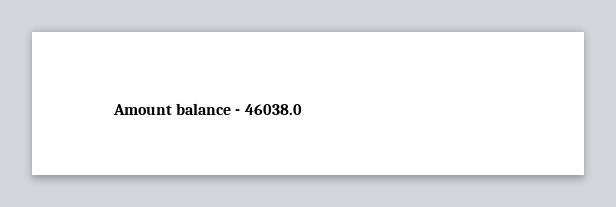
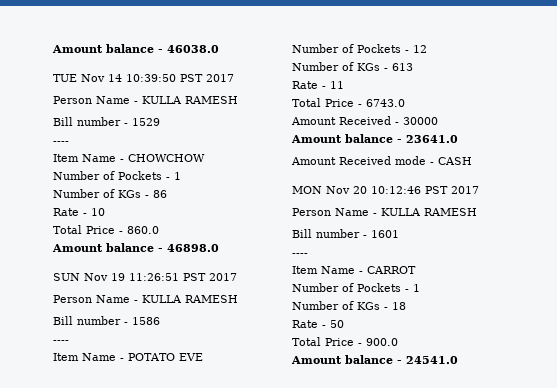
(302, 109) none -> [53,74,234,82] [53,96,238,104] [53,117,160,126] [53,141,69,144] [53,154,205,162] [53,171,181,180] [53,189,167,198] [53,208,105,216] [53,225,159,234] [52,243,219,252] [53,273,237,281] [53,295,238,303] [53,316,160,325] [53,340,69,343] [53,353,203,361] [292,44,427,53] [292,62,413,71] [292,81,344,89] [292,98,405,107] [291,116,438,125] [291,134,458,143] [291,156,472,165] [292,186,479,194] [292,208,477,216] [292,229,399,238] [292,253,308,256] [292,266,416,274] [292,283,420,292] [292,301,406,310] [292,320,344,328] [292,337,398,346] [291,355,458,364] // TUE Nov 14 10:39:50 PST 2017 // Person Name - KULLA RAMESH // Bill number - 1529 // ---- // Item Name - CHOWCHOW // Number of Pockets - 1 // Number of KGs - 86 // Rate - 10 // Total Price - 860.0 // Amount balance - 46898.0 // SUN Nov 19 11:26:51 PST 2017 // Person Name - KULLA RAMESH // Bill number - 1586 // ---- // Item Name - POTATO EVE // Number of Pockets - 12 // Number of KGs - 613 // Rate - 11 // Total Price - 6743.0 // Amount Received - 30000 // Amount balance - 23641.0 // Amount Received mode - CASH // MON Nov 20 10:12:46 PST 2017 // Person Name - KULLA RAMESH // Bill number - 1601 // ---- // Item Name - CARROT // Number of Pockets - 1 // Number of KGs - 18 // Rate - 50 // Total Price - 900.0 // Amount balance - 24541.0

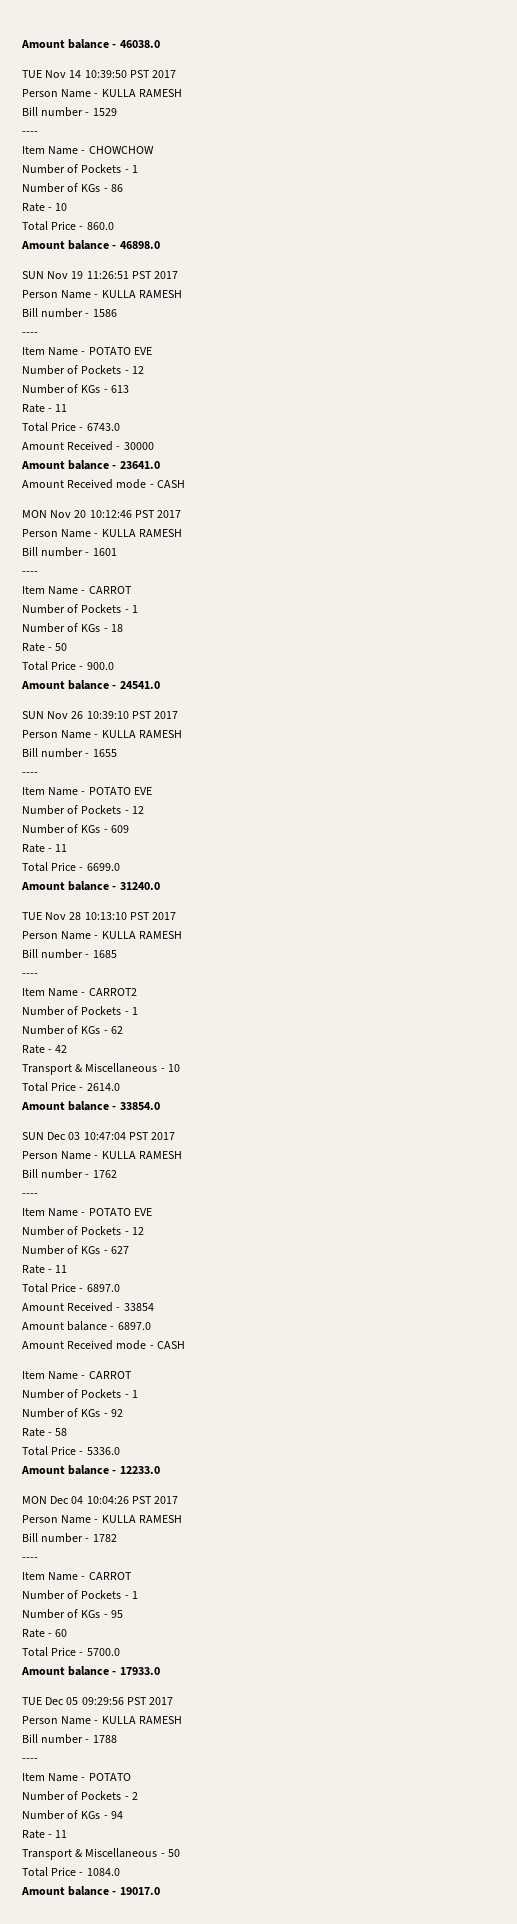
(458, 360) none -> [22,711,179,719] [22,730,182,739] [22,748,117,758] [22,772,38,776] [22,787,152,796] [22,805,144,815] [22,824,129,834] [22,844,68,853] [22,862,120,872] [21,881,160,891] [22,912,177,920] [22,931,182,940] [22,949,117,959] [22,973,38,977] [22,988,137,997] [22,1006,138,1016] [22,1025,123,1035] [22,1045,68,1054] [22,1063,180,1075] [22,1082,120,1092] [21,1101,160,1111] [22,1132,176,1140] [22,1151,182,1160] [22,1169,117,1179] [22,1193,38,1197] [22,1208,152,1217] [22,1226,144,1236] [22,1245,129,1255] [22,1265,68,1274] [22,1283,120,1293] [22,1302,154,1312] [22,1321,151,1331] [22,1340,185,1350] [22,1371,132,1380] [22,1389,138,1399] [22,1408,123,1418] [22,1428,68,1437] [22,1446,120,1456] [21,1465,160,1475] [22,1496,179,1504] [22,1515,182,1524] [22,1533,117,1543] [22,1557,38,1561] [22,1572,132,1581] [22,1590,138,1600] [22,1609,123,1619] [22,1629,68,1638] [22,1647,120,1657] [21,1666,160,1676] [22,1697,174,1705] [22,1716,182,1725] [22,1734,117,1744] [22,1758,38,1762] [22,1773,131,1782] [22,1791,138,1801] [22,1810,123,1820] [22,1830,68,1839] [22,1848,180,1860] [22,1867,120,1877] [21,1886,160,1896] // SUN Nov 26 10:39:10 PST 2017 // Person Name - KULLA RAMESH // Bill number - 1655 // ---- // Item Name - POTATO EVE // Number of Pockets - 12 // Number of KGs - 609 // Rate - 11 // Total Price - 6699.0 // Amount balance - 31240.0 // TUE Nov 28 10:13:10 PST 2017 // Person Name - KULLA RAMESH // Bill number - 1685 // ---- // Item Name - CARROT2 // Number of Pockets - 1 // Number of KGs - 62 // Rate - 42 // Transport & Miscellaneous - 10 // Total Price - 2614.0 // Amount balance - 33854.0 // SUN Dec 03 10:47:04 PST 2017 // Person Name - KULLA RAMESH // Bill number - 1762 // ---- // Item Name - POTATO EVE // Number of Pockets - 12 // Number of KGs - 627 // Rate - 11 // Total Price - 6897.0 // Amount Received - 33854 // Amount balance - 6897.0 // Amount Received mode - CASH // Item Name - CARROT // Number of Pockets - 1 // Number of KGs - 92 // Rate - 58 // Total Price - 5336.0 // Amount balance - 12233.0 // MON Dec 04 10:04:26 PST 2017 // Person Name - KULLA RAMESH // Bill number - 1782 // ---- // Item Name - CARROT // Number of Pockets - 1 // Number of KGs - 95 // Rate - 60 // Total Price - 5700.0 // Amount balance - 17933.0 // TUE Dec 05 09:29:56 PST 2017 // Person Name - KULLA RAMESH // Bill number - 1788 // ---- // Item Name - POTATO // Number of Pockets - 2 // Number of KGs - 94 // Rate - 11 // Transport & Miscellaneous - 50 // Total Price - 1084.0 // Amount balance - 19017.0

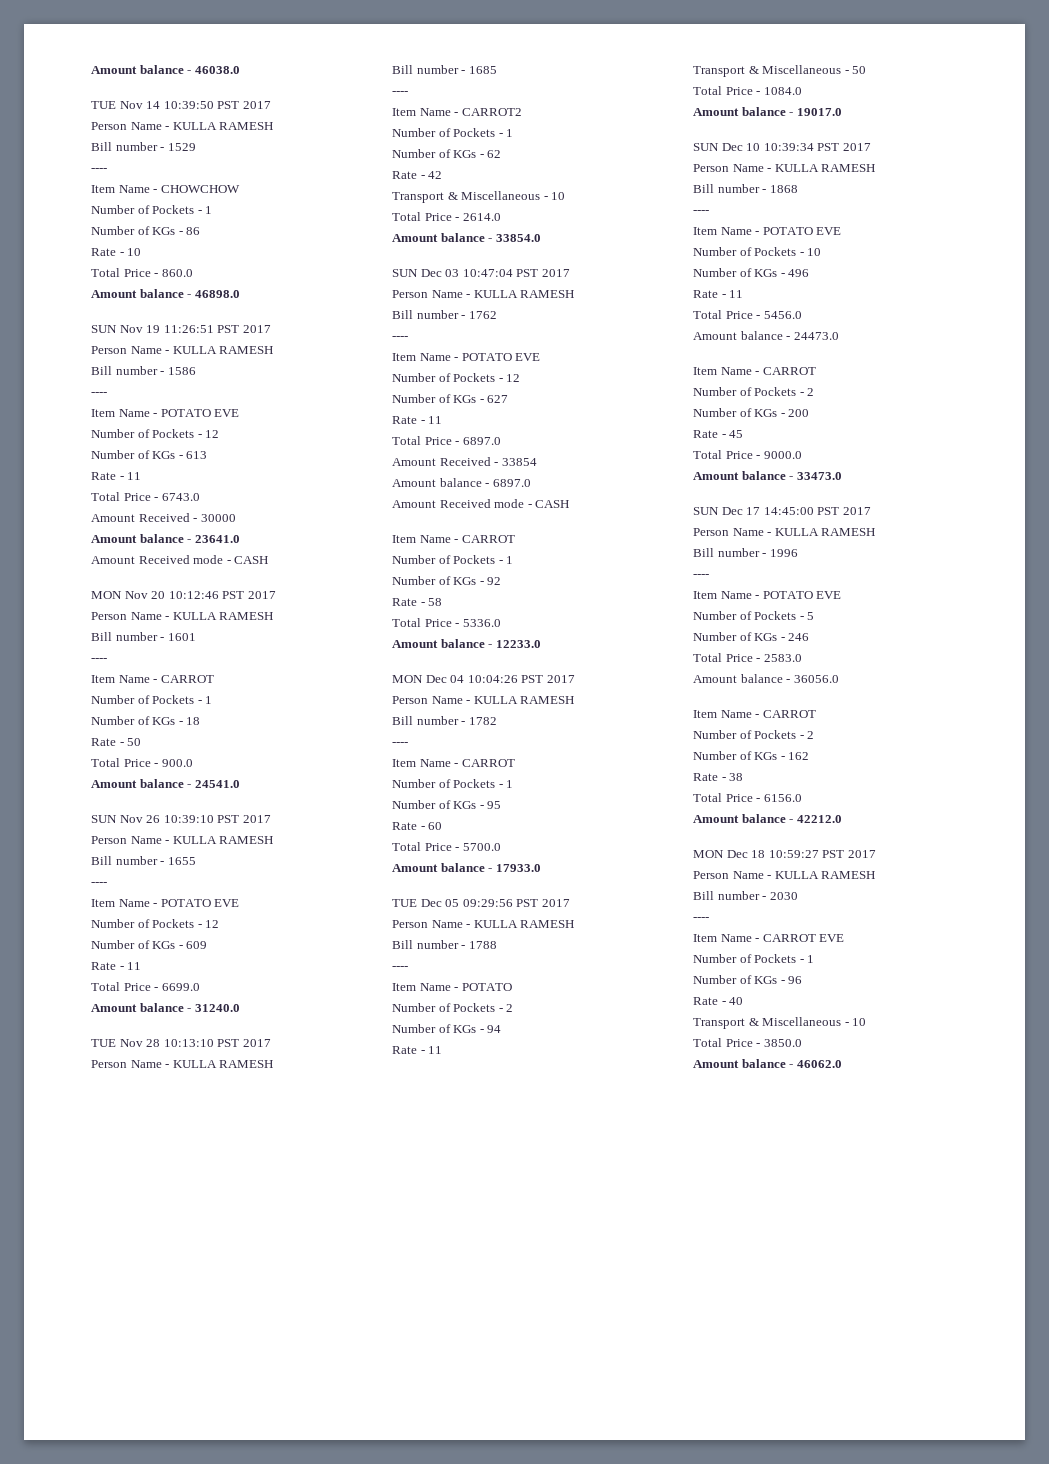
(160, 1891) none -> [693,143,871,151] [693,164,876,172] [693,184,798,193] [693,210,709,214] [693,227,842,235] [693,247,822,256] [693,268,810,277] [693,290,744,298] [693,310,802,319] [693,331,839,340] [693,367,816,375] [693,387,815,396] [693,408,810,417] [693,430,744,438] [693,450,802,459] [693,471,842,480] [693,507,871,515] [693,528,876,536] [693,548,798,557] [693,574,709,578] [693,591,842,599] [693,611,815,620] [693,632,810,641] [693,653,802,662] [693,674,839,683] [693,710,816,718] [693,730,815,739] [693,751,810,760] [693,773,744,781] [693,793,802,802] [693,814,842,823] [693,850,876,858] [693,871,876,879] [693,891,798,900] [693,917,709,921] [693,934,845,942] [693,954,815,963] [693,975,803,984] [693,997,744,1005] [693,1017,867,1029] [693,1038,802,1047] [693,1059,842,1068] // SUN Dec 10 10:39:34 PST 2017 // Person Name - KULLA RAMESH // Bill number - 1868 // ---- // Item Name - POTATO EVE // Number of Pockets - 10 // Number of KGs - 496 // Rate - 11 // Total Price - 5456.0 // Amount balance - 24473.0 // Item Name - CARROT // Number of Pockets - 2 // Number of KGs - 200 // Rate - 45 // Total Price - 9000.0 // Amount balance - 33473.0 // SUN Dec 17 14:45:00 PST 2017 // Person Name - KULLA RAMESH // Bill number - 1996 // ---- // Item Name - POTATO EVE // Number of Pockets - 5 // Number of KGs - 246 // Total Price - 2583.0 // Amount balance - 36056.0 // Item Name - CARROT // Number of Pockets - 2 // Number of KGs - 162 // Rate - 38 // Total Price - 6156.0 // Amount balance - 42212.0 // MON Dec 18 10:59:27 PST 2017 // Person Name - KULLA RAMESH // Bill number - 2030 // ---- // Item Name - CARROT EVE // Number of Pockets - 1 // Number of KGs - 96 // Rate - 40 // Transport & Miscellaneous - 10 // Total Price - 3850.0 // Amount balance - 46062.0

